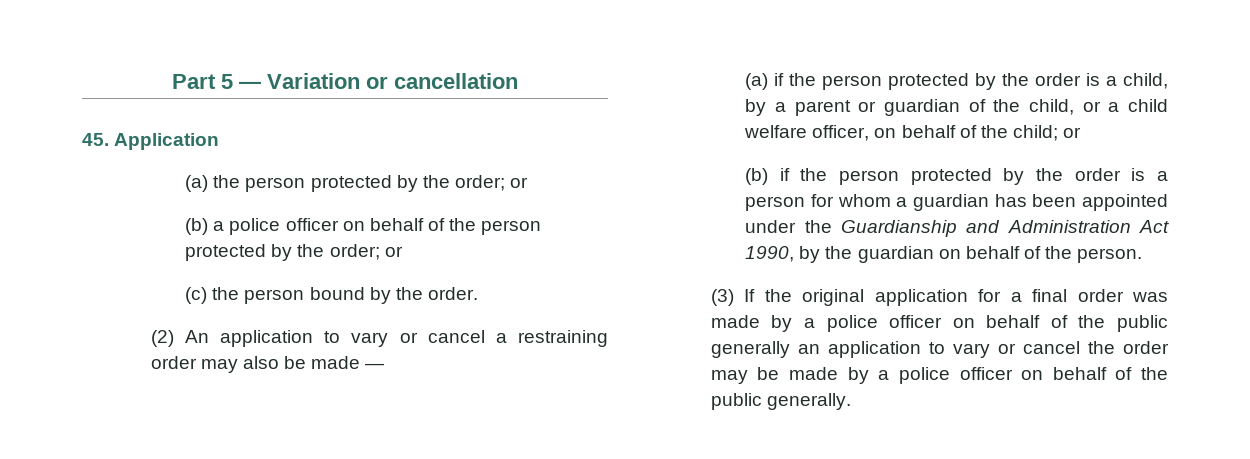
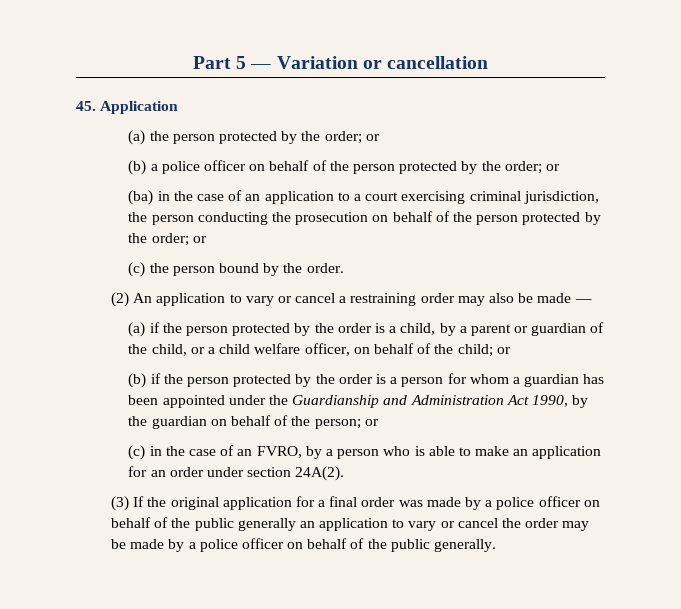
(403, 251) none -> [128,190,599,205] [128,211,601,225] [128,233,207,246] // (ba) in the case of an application to a court exercising criminal jurisdiction, the person conducting the prosecution on behalf of the person protected by the order; or
[1077,248,1143,263] person. -> [314,419,379,429] [128,445,602,460] [128,466,345,481] person; or // (c) in the case of an FVRO, by a person who is able to make an application for an order under section 24A(2).

